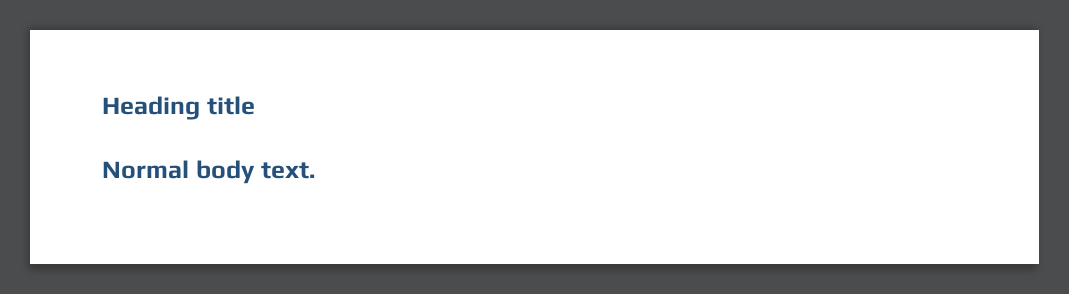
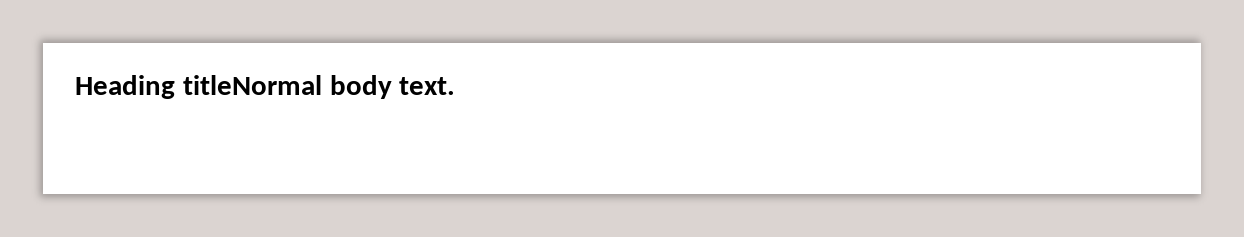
[206,96,255,115] [102,160,189,179] title // Normal -> [182,75,322,95] titleNormal

